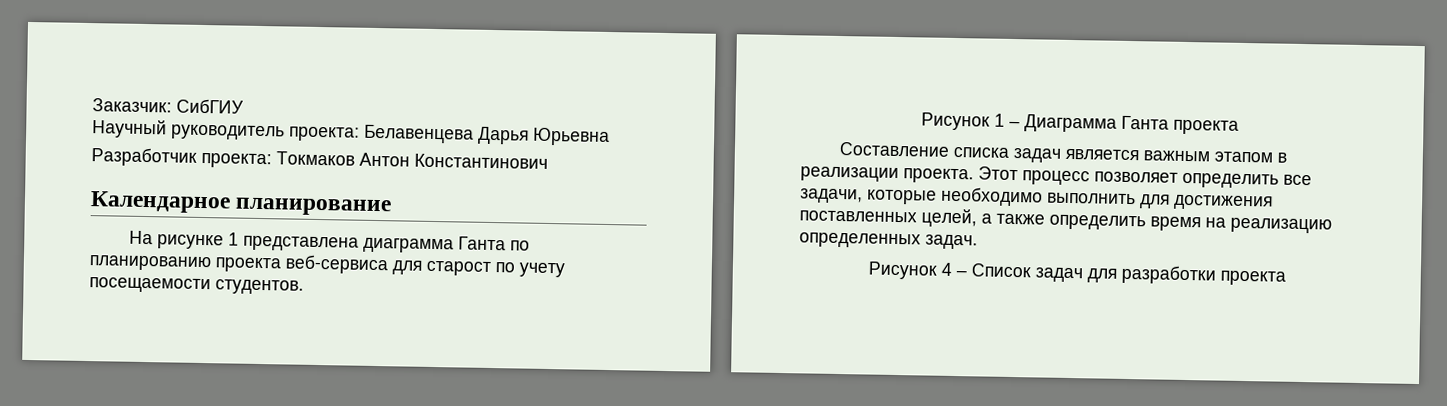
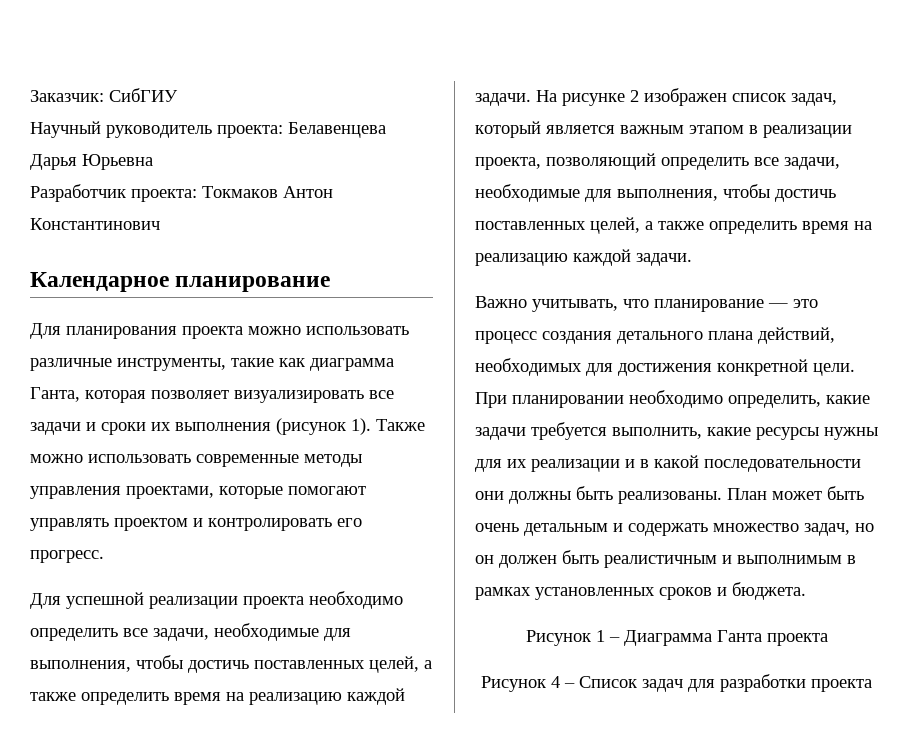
[129,230,531,254] [89,254,565,278] [89,277,304,295] [920,112,1239,135] [839,142,1288,163] [800,166,1312,189] [800,186,1273,211] [799,208,1332,234] [799,232,978,250] На рисунке 1 представлена диаграмма Ганта по планированию проекта веб-сервиса для старост по учету посещаемости студентов. // Рисунок 1 – Диаграмма Ганта проекта // Составление списка задач является важным этапом в реализации проекта. Этот процесс позволяет определить все задачи, которые необходимо выполнить для достижения поставленных целей, а также определить время на реализацию определенных задач. -> [30,323,409,339] [30,358,394,371] [30,387,394,403] [30,418,425,435] [30,454,362,467] [30,486,366,499] [30,518,362,531] [30,550,104,563] [30,591,403,609] [30,623,351,641] [30,655,432,673] [30,688,405,705] [475,88,837,106] [475,121,852,138] [475,153,840,170] [475,184,836,202] [475,217,872,234] [475,249,692,266] [475,296,818,312] [475,327,835,344] [475,358,855,376] [475,390,870,408] [475,422,878,440] [475,455,861,472] [475,486,864,504] [475,523,874,536] [475,550,856,568] [475,582,806,600] [525,630,828,646] Для планирования проекта можно использовать различные инструменты, такие как диаграмма Ганта, которая позволяет визуализировать все задачи и сроки их выполнения (рисунок 1). Также можно использовать современные методы управления проектами, которые помогают управлять проектом и контролировать его прогресс. // Для успешной реализации проекта необходимо определить все задачи, необходимые для выполнения, чтобы достичь поставленных целей, а также определить время на реализацию каждой задачи. На рисунке 2 изображен список задач, который является важным этапом в реализации проекта, позволяющий определить все задачи, необходимые для выполнения, чтобы достичь поставленных целей, а также определить время на реализацию каждой задачи. // Важно учитывать, что планирование — это процесс создания детального плана действий, необходимых для достижения конкретной цели. При планировании необходимо определить, какие задачи требуется выполнить, какие ресурсы нужны для их реализации и в какой последовательности они должны быть реализованы. План может быть очень детальным и содержать множество задач, но он должен быть реалистичным и выполнимым в рамках установленных сроков и бюджета. // Рисунок 1 – Диаграмма Ганта проекта

